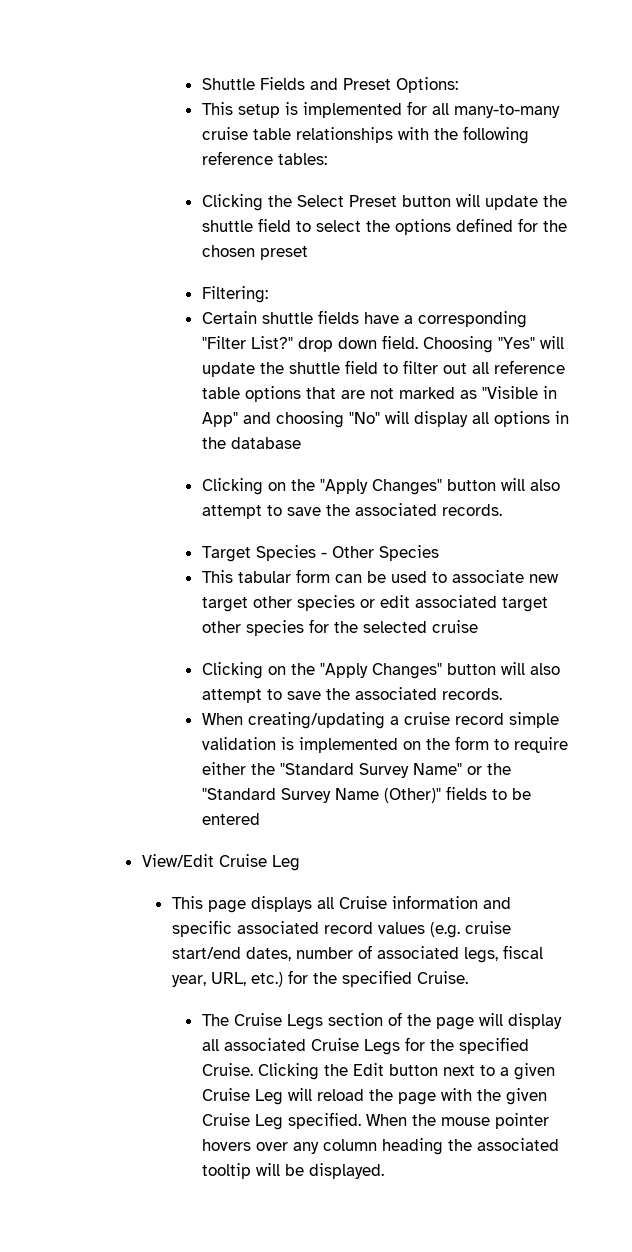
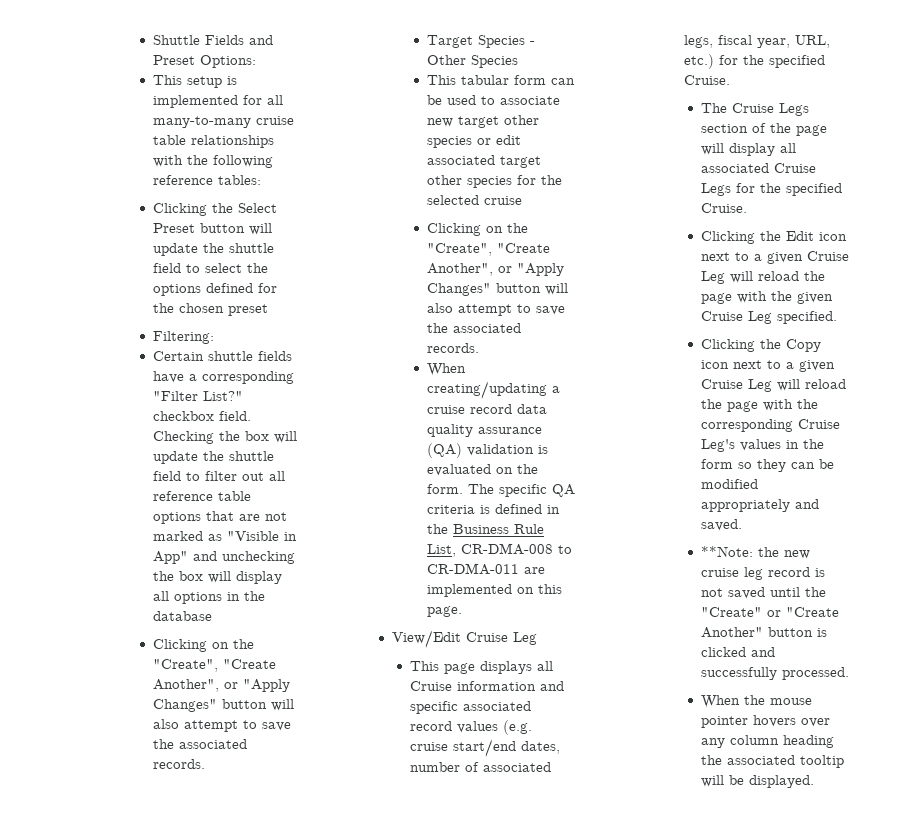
[297,335,535,353] drop down field. Choosing "Yes" -> [153,411,251,421] [153,431,269,444] checkbox field. Checking the box
[275,411,380,428] choosing "No" -> [222,551,295,564] [153,571,203,581] unchecking the box
(315, 485) none -> [153,659,276,672] [153,679,238,692] "Create", "Create Another", or
(315, 669) none -> [427,243,550,256] [427,263,512,276] "Create", "Create Another", or
[508,712,559,728] [201,736,568,753] [201,762,511,778] [201,786,531,803] [201,813,260,825] simple validation is implemented on the form to require either the "Standard Survey Name" or the "Standard Survey Name (Other)" fields to be entered -> [517,404,547,414] [427,424,542,437] [427,443,548,458] [427,464,538,476] [427,484,575,497] [427,504,560,514] [427,524,544,534] [427,543,572,557] [427,563,545,575] [427,584,562,597] [427,606,462,617] data quality assurance (QA) validation is evaluated on the form. The specific QA criteria is defined in the Business Rule List, CR-DMA-008 to CR-DMA-011 are implemented on this page.
(253, 1069) none -> (747, 208) //
[388,1064,438,1076] button -> [819,232,847,241] icon
(361, 1120) none -> [701,339,821,352] [701,360,835,372] [701,379,846,392] [701,399,818,412] [701,419,840,432] [701,439,824,452] [701,459,834,472] [701,479,758,489] [701,499,819,512] [701,519,742,531] [701,546,810,559] [701,567,825,580] [701,587,826,599] [701,607,839,617] [701,627,827,638] [701,647,775,657] [701,667,849,680] // Clicking the Copy icon next to a given Cruise Leg will reload the page with the corresponding Cruise Leg's values in the form so they can be modified appropriately and saved. // **Note: the new cruise leg record is not saved until the "Create" or "Create Another" button is clicked and successfully processed. //

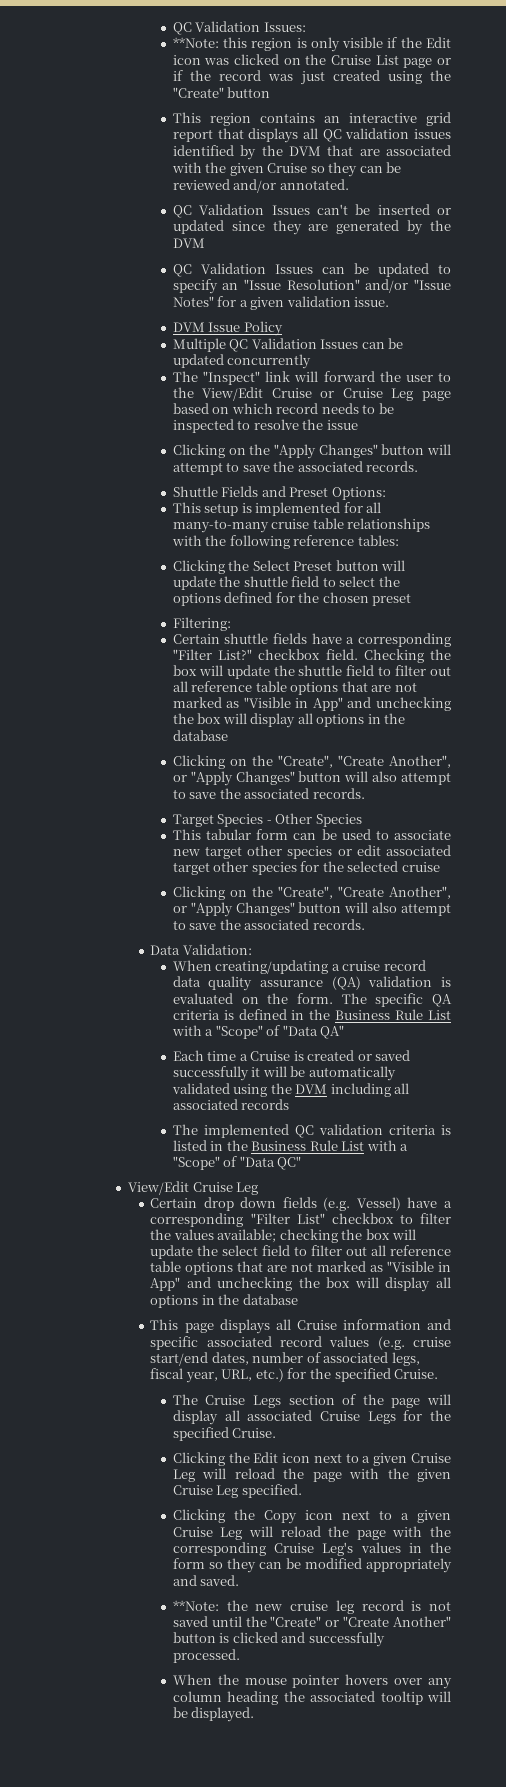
(153, 40) none -> [172,21,306,35] [172,37,452,52] [172,54,452,68] [172,70,452,85] [172,87,271,98] [172,112,451,126] [172,128,451,143] [172,145,451,160] [171,162,402,177] [172,179,349,193] [172,204,451,218] [172,220,451,235] [172,238,205,248] [172,263,452,277] [172,279,451,294] [172,296,390,310] [172,321,283,336] [172,338,404,352] [172,354,312,369] [172,371,451,385] [172,387,452,401] [172,403,394,414] [172,419,358,433] [172,444,451,459] [172,461,419,475] QC Validation Issues: // **Note: this region is only visible if the Edit icon was clicked on the Cruise List page or if the record was just created using the "Create" button // This region contains an interactive grid report that displays all QC validation issues identified by the DVM that are associated with the given Cruise so they can be reviewed and/or annotated. // QC Validation Issues can't be inserted or updated since they are generated by the DVM // QC Validation Issues can be updated to specify an "Issue Resolution" and/or "Issue Notes" for a given validation issue. // DVM Issue Policy // Multiple QC Validation Issues can be updated concurrently // The "Inspect" link will forward the user to the View/Edit Cruise or Cruise Leg page based on which record needs to be inspected to resolve the issue // Clicking on the "Apply Changes" button will attempt to save the associated records. //
(479, 348) none -> [150,944,252,955] // Data Validation:
[427,543,572,557] [427,563,545,575] [427,584,562,597] [427,606,462,617] [392,630,538,648] List, CR-DMA-008 to CR-DMA-011 are implemented on this page. // View/Edit Cruise Leg -> [428,1010,452,1020] [171,1025,345,1039] [172,1050,411,1061] [172,1066,396,1081] [171,1083,410,1097] [172,1099,290,1110] [172,1124,451,1138] [172,1140,409,1151] [172,1156,302,1170] [128,1181,259,1195] [150,1197,452,1211] [150,1213,452,1227] [150,1229,416,1243] [150,1245,452,1259] [150,1261,452,1275] [150,1277,451,1292] [150,1294,298,1308] List with a "Scope" of "Data QA" // Each time a Cruise is created or saved successfully it will be automatically validated using the DVM including all associated records // The implemented QC validation criteria is listed in the Business Rule List with a "Scope" of "Data QC" // View/Edit Cruise Leg // Certain drop down fields (e.g. Vessel) have a corresponding "Filter List" checkbox to filter the values available; checking the box will update the select field to filter out all reference table options that are not marked as "Visible in App" and unchecking the box will display all options in the database

